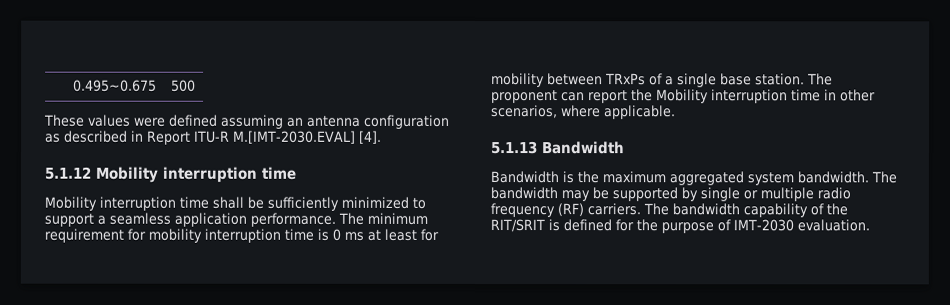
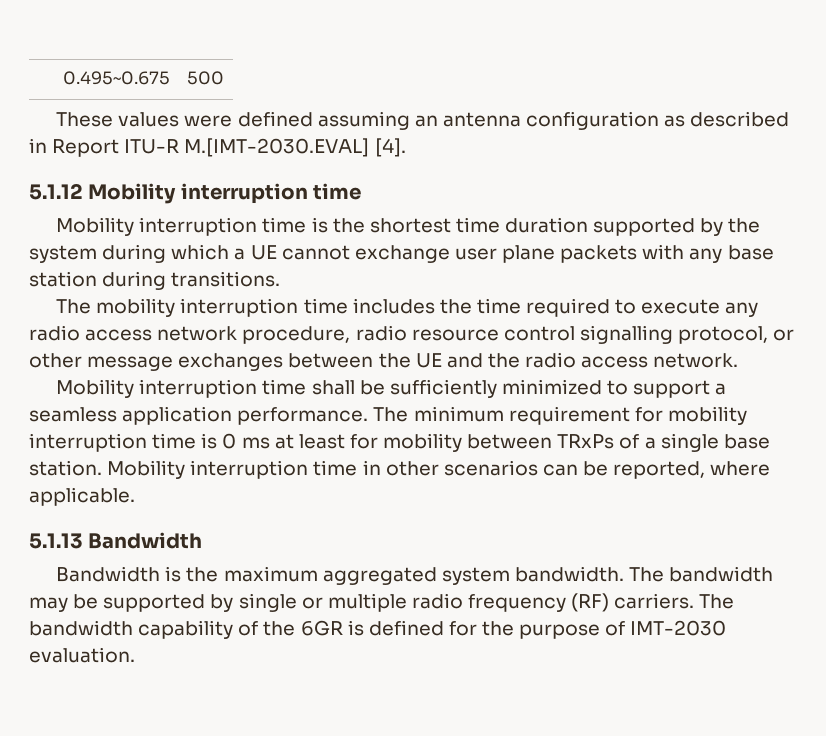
(296, 173) none -> [56,217,761,236] [29,244,774,263] [29,271,281,290] [56,298,759,317] [29,325,795,344] [29,352,739,371] // Mobility interruption time is the shortest time duration supported by the system during which a UE cannot exchange user plane packets with any base station during transitions. // The mobility interruption time includes the time required to execute any radio access network procedure, radio resource control signalling protocol, or other message exchanges between the UE and the radio access network.
[807,73,833,86] [491,89,653,104] The proponent can report the -> (102, 468) none
[491,105,558,119] scenarios, -> [443,460,706,479] scenarios can be reported,
[490,219,545,233] RIT/SRIT -> [300,620,343,636] 6GR

